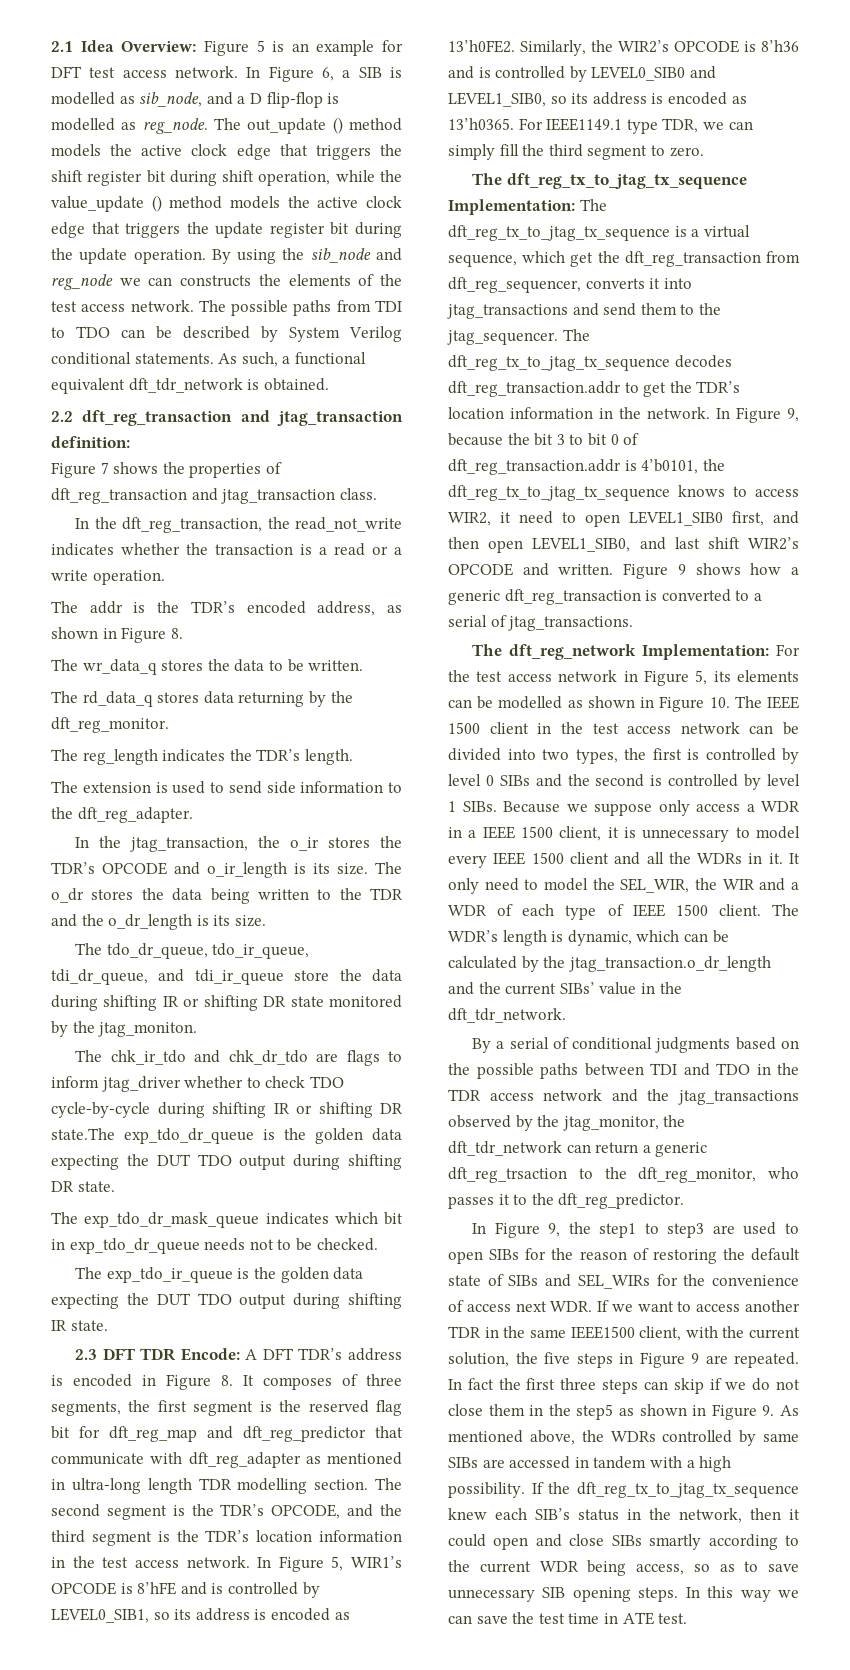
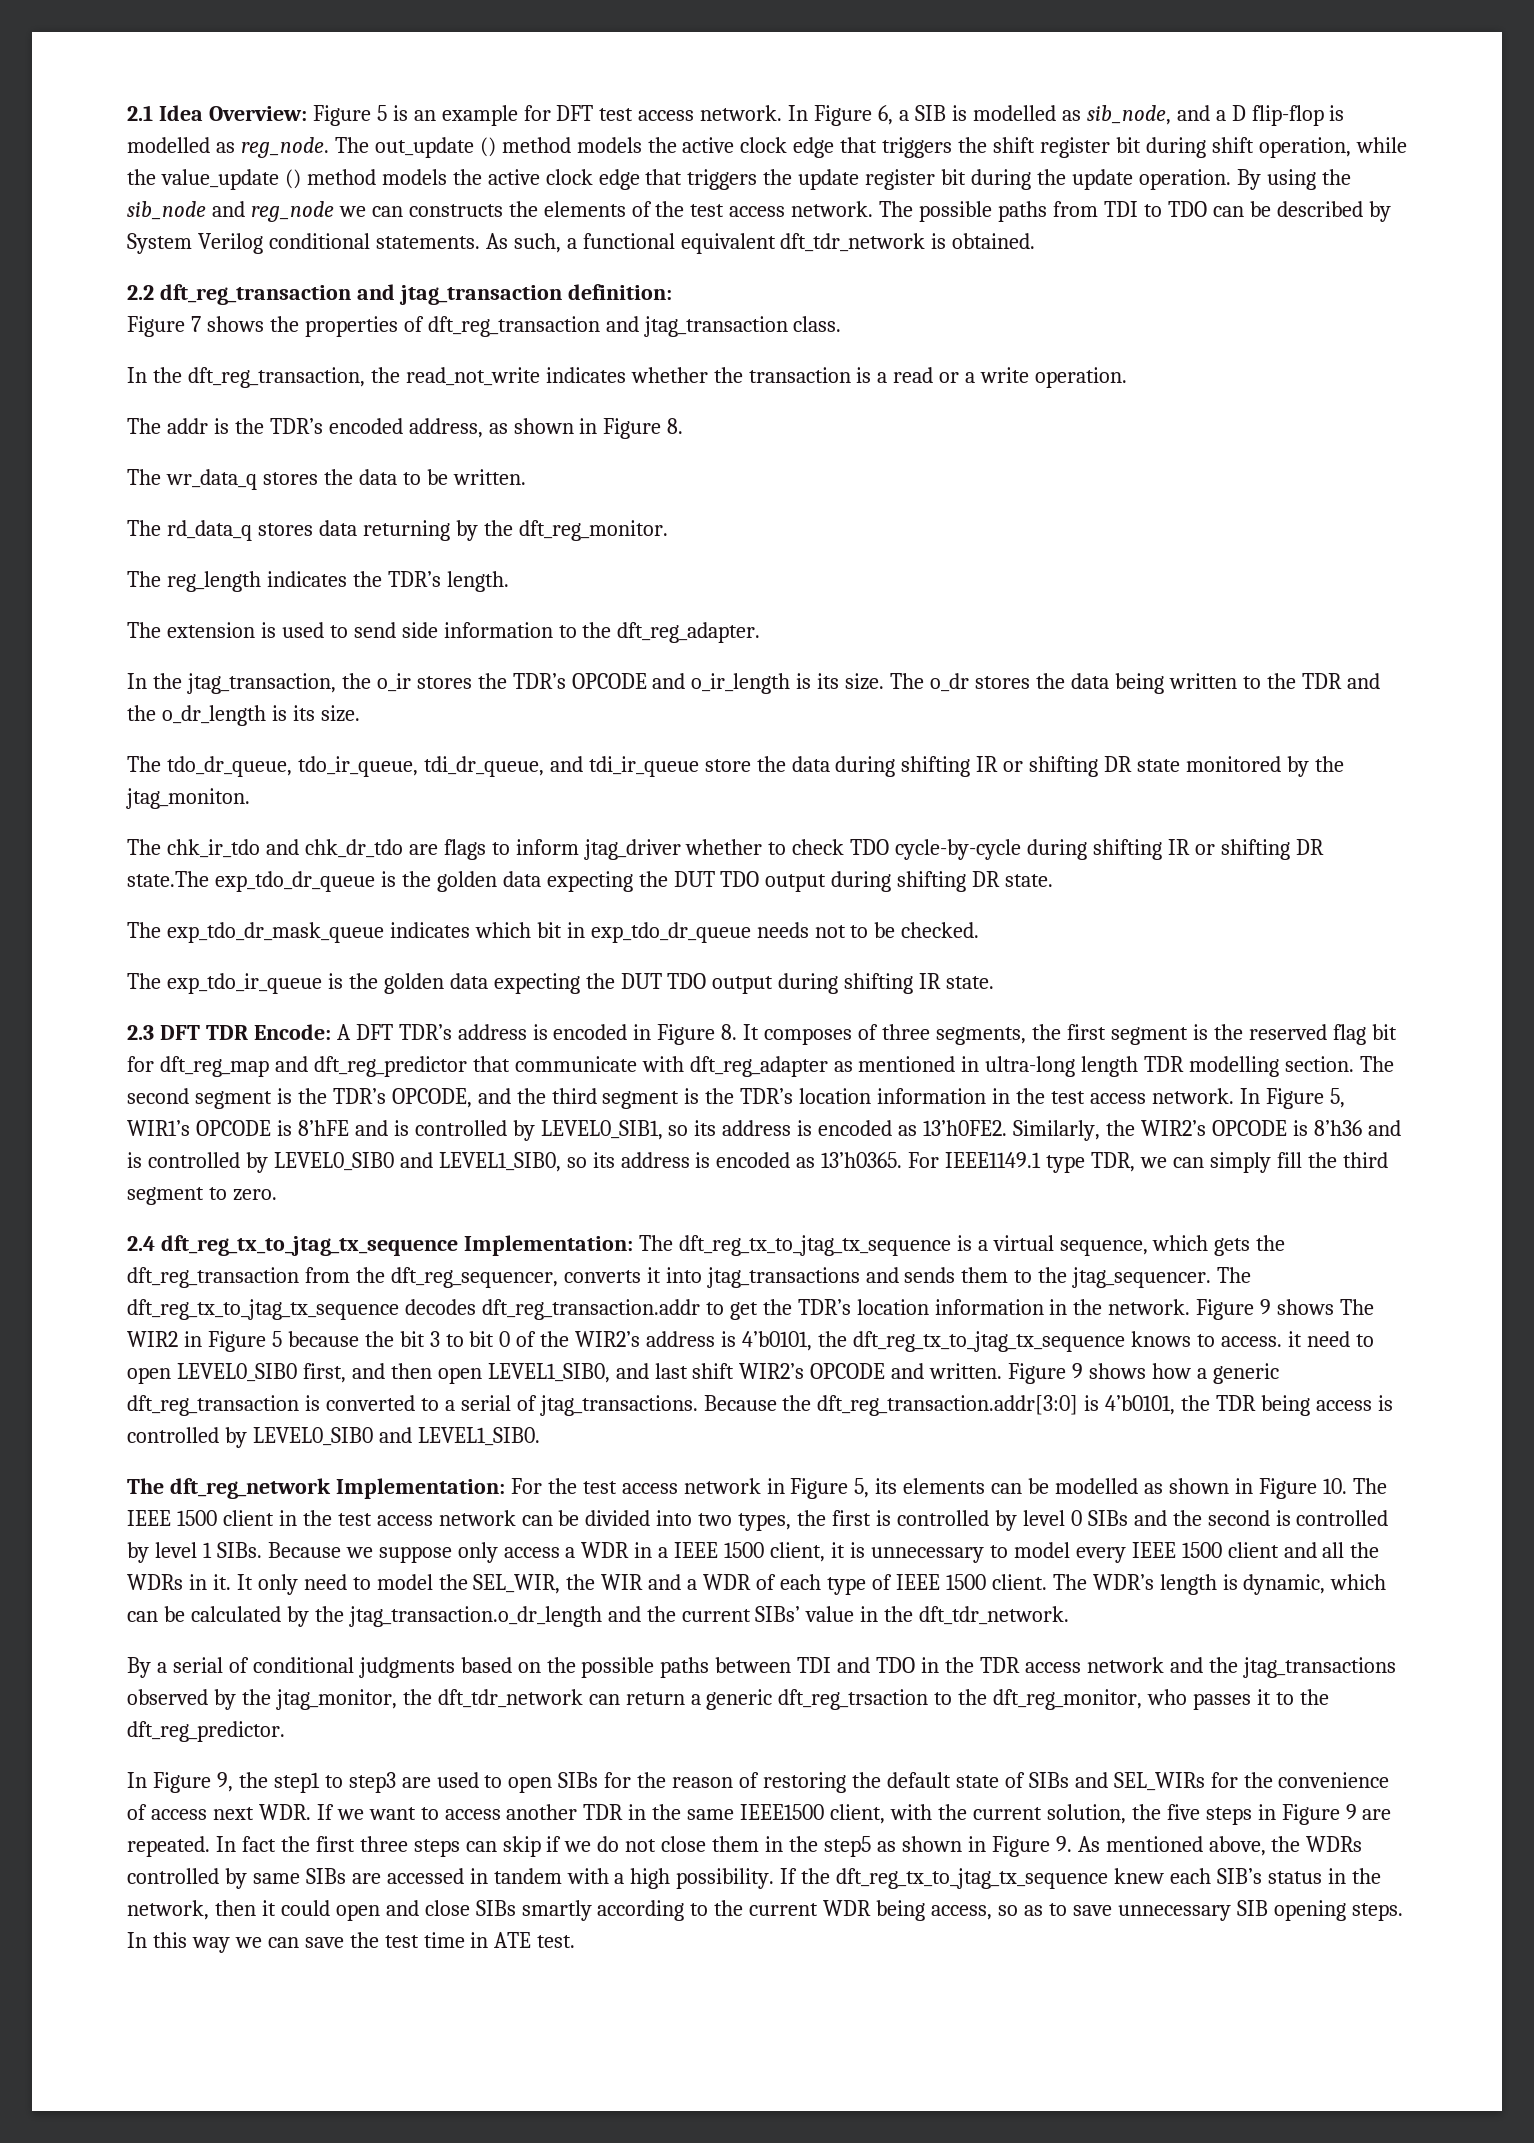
[472,173,503,185] The -> [127,1236,155,1251] 2.4
[570,252,594,267] get -> [1214,1238,1251,1256] gets
(800, 257) none -> [355,1267,385,1283] the
[603,303,637,316] send -> [904,1267,956,1283] sends
[716,407,799,423] In Figure 9, -> [1196,1299,1375,1320] [127,1331,282,1352] Figure 9 shows The WIR2 in Figure 5
[448,459,621,475] dft_reg_transaction.addr -> [540,1331,716,1347] the WIR2’s address
[755,489,799,497] [448,512,491,526] access WIR2, -> [1220,1336,1282,1347] access.
[629,511,723,526] LEVEL1_SIB0 -> [176,1363,297,1382] LEVEL0_SIB0
(634, 623) none -> [703,1395,1393,1416] [127,1427,540,1448] Because the dft_reg_transaction.addr[3:0] is 4’b0101, the TDR being access is controlled by LEVEL0_SIB0 and LEVEL1_SIB0.

